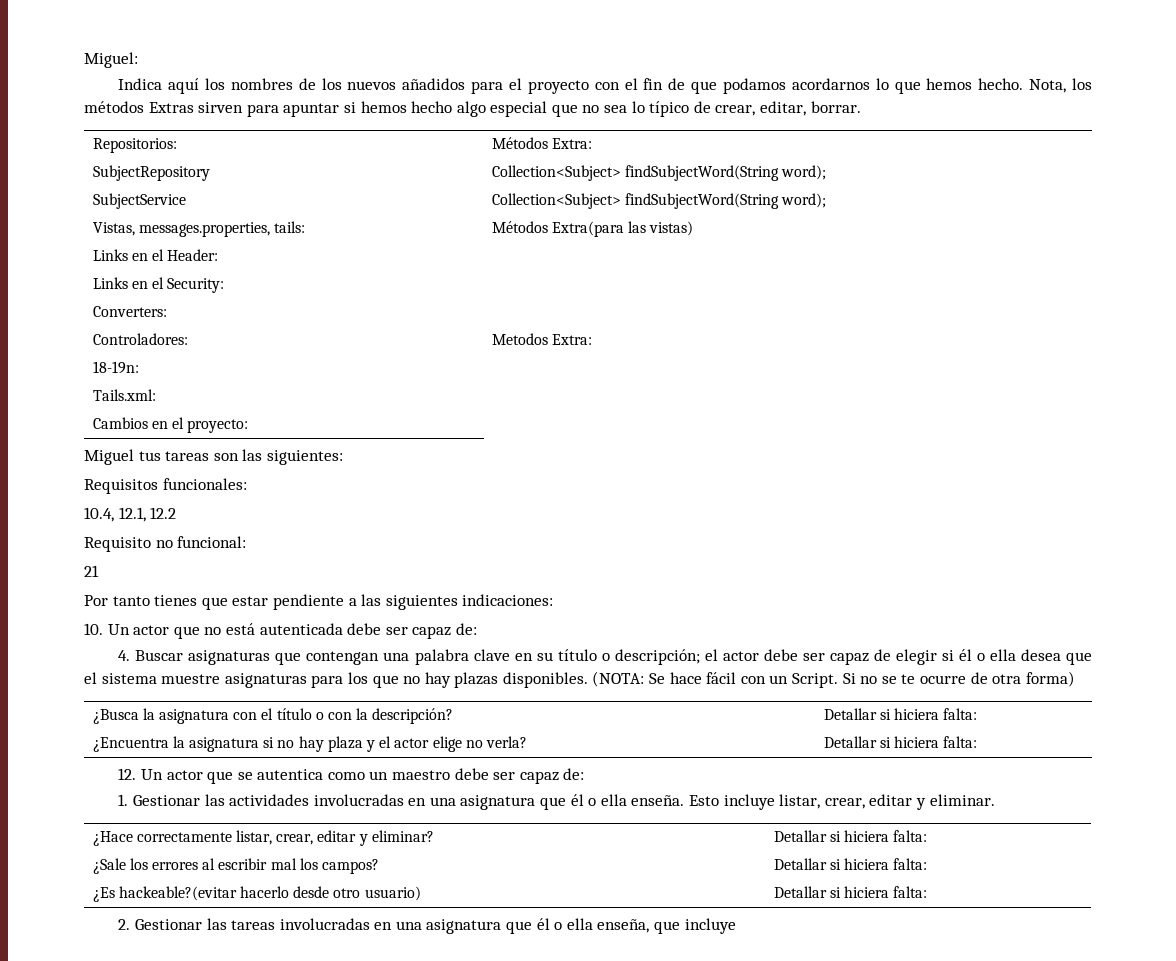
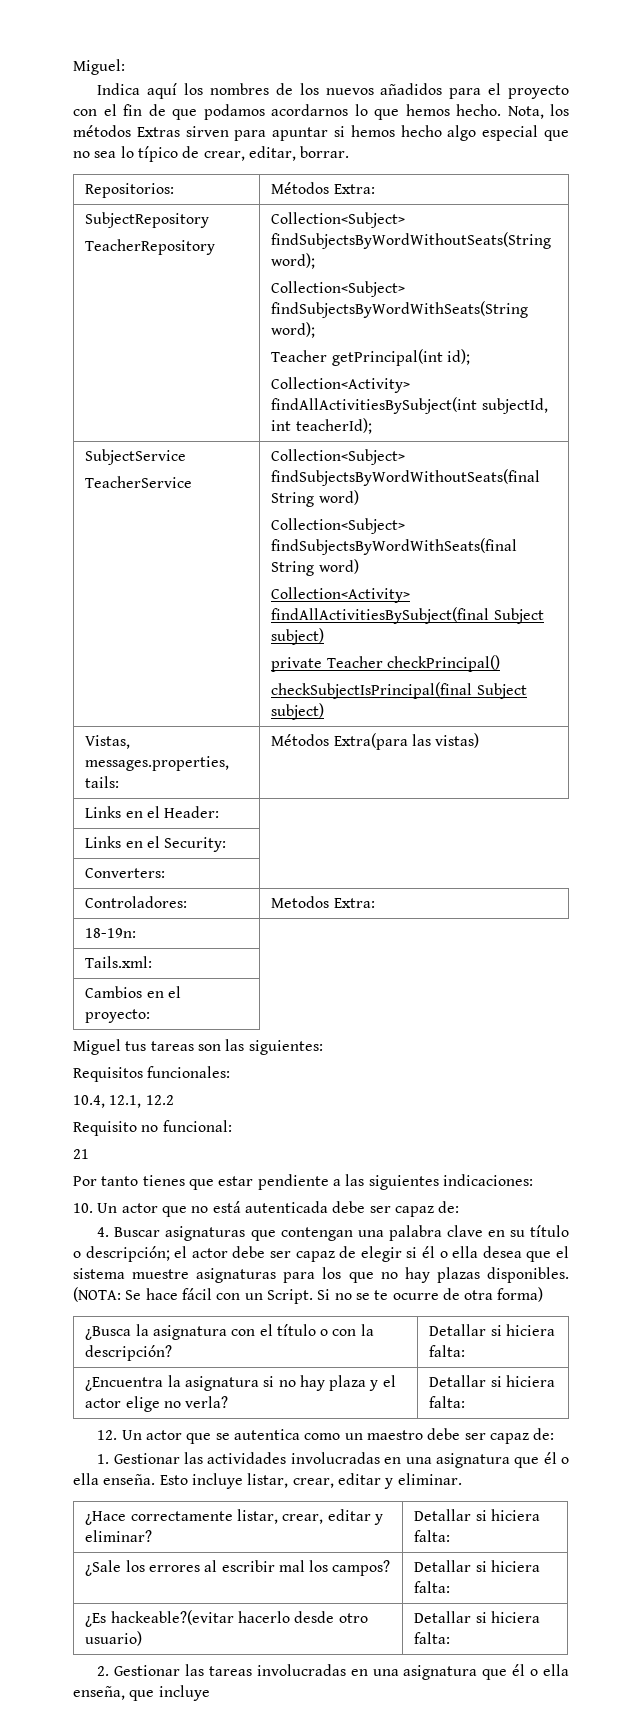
[491,165,827,181] | Collection<Subject> findSubjectWord(String word); -> [85,239,216,255] [271,212,406,228] [271,232,552,249] [271,253,316,269] [271,281,406,297] [271,301,529,318] [271,322,316,338] [271,349,470,366] [271,377,411,393] [271,397,548,414] [271,418,372,434] // TeacherRepository | Collection<Subject> findSubjectsByWordWithoutSeats(String word); // Collection<Subject> findSubjectsByWordWithSeats(String word); // Teacher getPrincipal(int id); // Collection<Activity> findAllActivitiesBySubject(int subjectId, int teacherId);
[491,193,827,209] | Collection<Subject> findSubjectWord(String word); -> [85,476,193,488] [271,449,406,465] [271,469,541,486] [271,490,359,507] [271,518,406,534] [271,538,518,555] [271,559,359,576] [271,587,411,603] [271,607,544,624] [271,628,325,645] [271,655,500,672] [271,682,527,699] [271,703,325,720] // TeacherService | Collection<Subject> findSubjectsByWordWithoutSeats(final String word) // Collection<Subject> findSubjectsByWordWithSeats(final String word) // Collection<Activity> findAllActivitiesBySubject(final Subject subject) // private Teacher checkPrincipal() // checkSubjectIsPrincipal(final Subject subject)

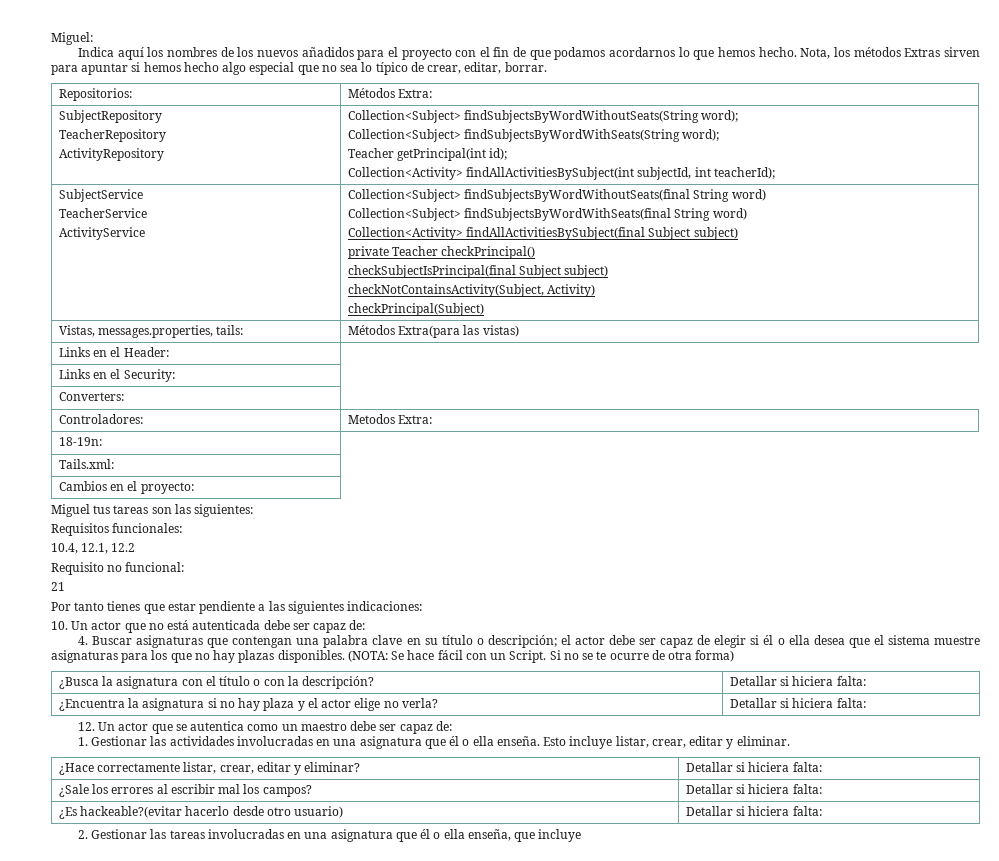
(216, 247) none -> [58,148,164,161] // ActivityRepository
(193, 482) none -> [58,227,145,240] // ActivityService
(325, 711) none -> [347,284,596,297] [347,303,484,316] // checkNotContainsActivity(Subject, Activity) // checkPrincipal(Subject)

